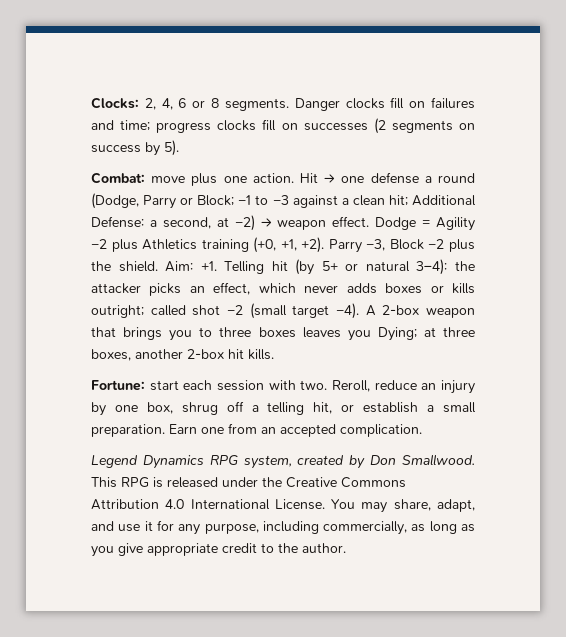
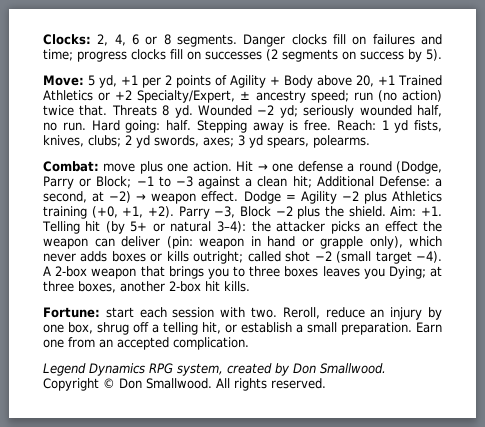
(179, 148) none -> [43,75,443,88] [43,90,442,103] [43,105,442,118] [43,120,442,133] [43,135,370,148] // Move: 5 yd, +1 per 2 points of Agility + Body above 20, +1 Trained Athletics or +2 Specialty/Expert, ± ancestry speed; run (no action) twice that. Threats 8 yd. Wounded −2 yd; seriously wounded half, no run. Hard going: half. Stepping away is free. Reach: 1 yd fists, knives, clubs; 2 yd swords, axes; 3 yd spears, polearms.
[213,282,251,295] effect, -> [384,221,442,232] [43,236,403,249] effect the weapon can deliver (pin: weapon in hand or grapple only),
[91,477,406,488] [91,499,475,513] [91,520,476,535] [91,543,346,557] This RPG is released under the Creative Commons Attribution 4.0 International License. You may share, adapt, and use it for any purpose, including commercially, as long as you give appropriate credit to the author. -> [43,378,326,391] Copyright © Don Smallwood. All rights reserved.

